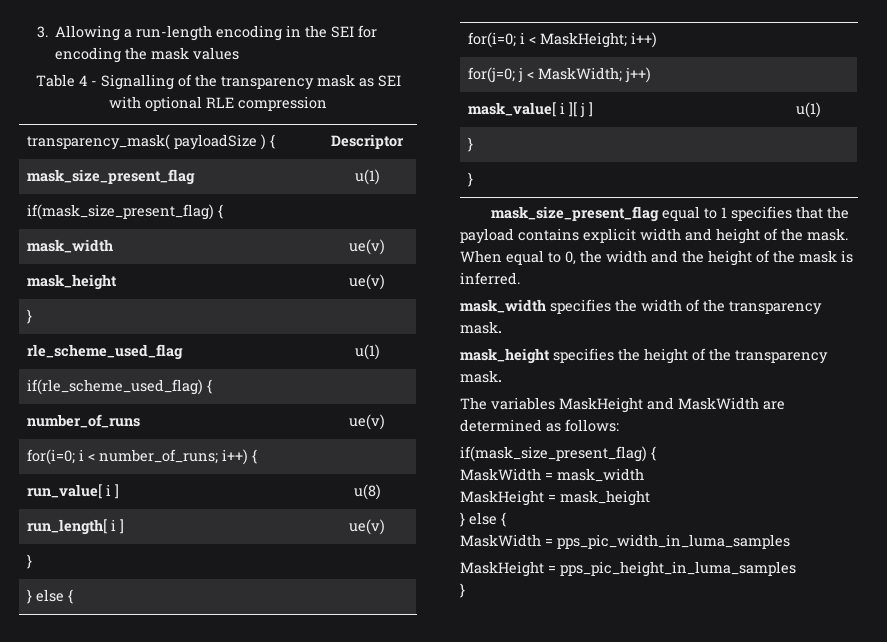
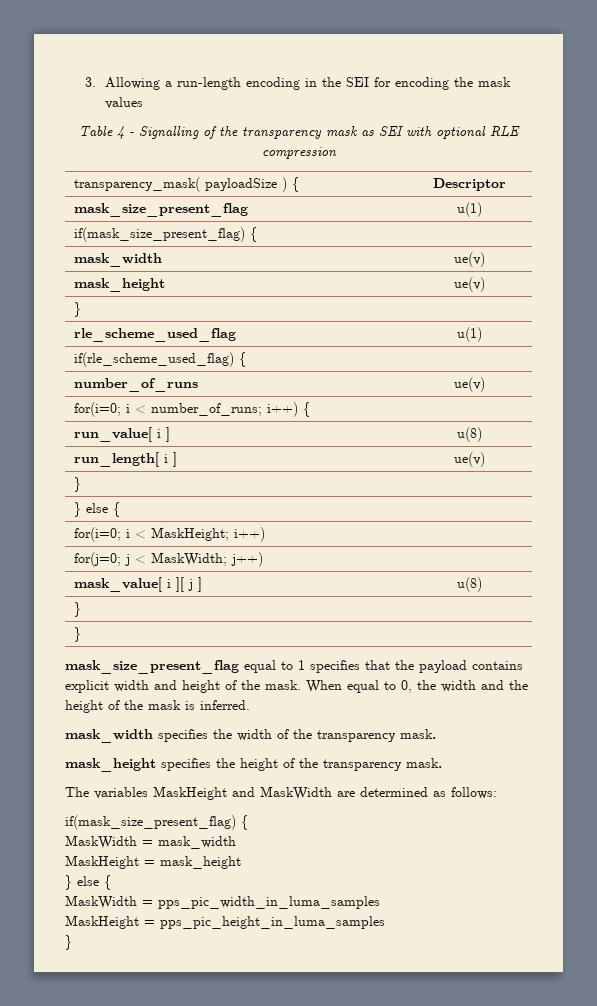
[795,102,821,118] u(1) -> [457,577,482,592] u(8)

